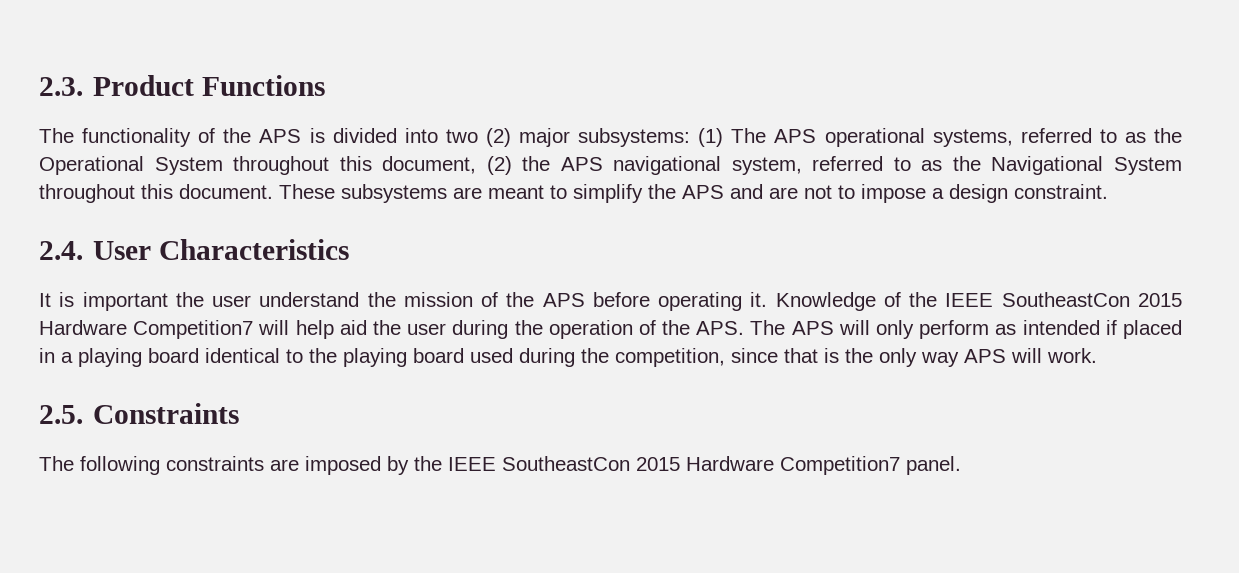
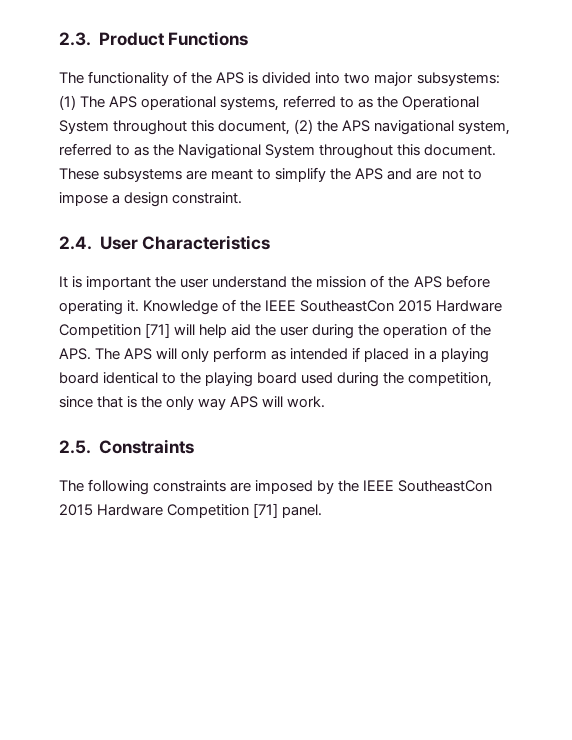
[485,128,511,147] (2) -> (371, 78) none
[133,320,254,339] Competition7 -> [59,323,171,338] Competition [71]
[780,456,900,475] Competition7 -> [167,503,279,518] Competition [71]

